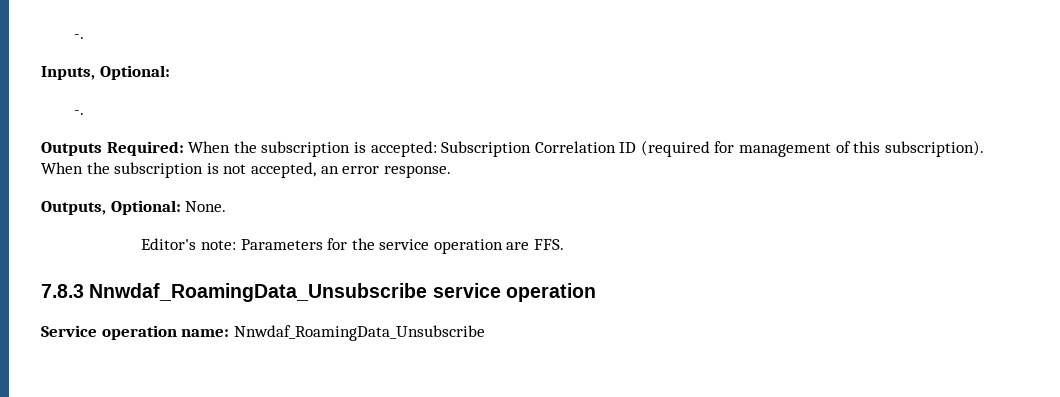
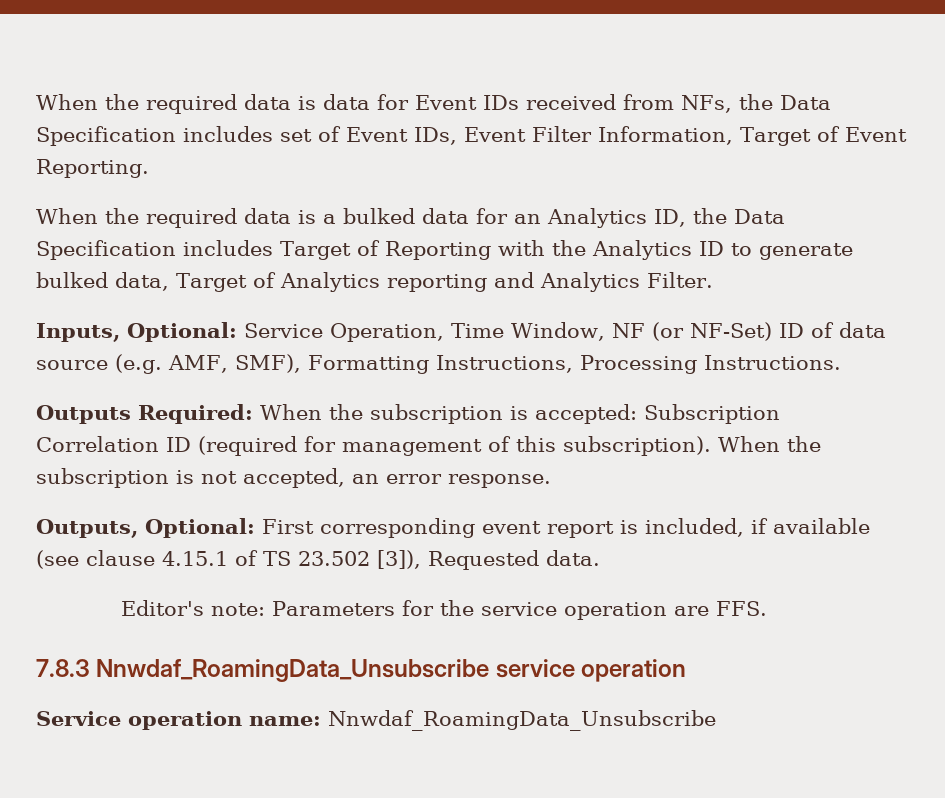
[74,34,85,39] [41,65,170,80] [74,110,85,115] -. // Inputs, Optional: // -. -> [36,94,831,114] [36,126,907,146] [36,159,149,178] [36,208,785,228] [36,240,853,260] [36,272,713,292] [36,322,886,342] [36,354,841,374] When the required data is data for Event IDs received from NFs, the Data Specification includes set of Event IDs, Event Filter Information, Target of Event Reporting. // When the required data is a bulked data for an Analytics ID, the Data Specification includes Target of Reporting with the Analytics ID to generate bulked data, Target of Analytics reporting and Analytics Filter. // Inputs, Optional: Service Operation, Time Window, NF (or NF-Set) ID of data source (e.g. AMF, SMF), Formatting Instructions, Processing Instructions.
[185,201,227,212] None. -> [262,518,870,538] [36,550,600,570] First corresponding event report is included, if available (see clause 4.15.1 of TS 23.502 [3]), Requested data.

